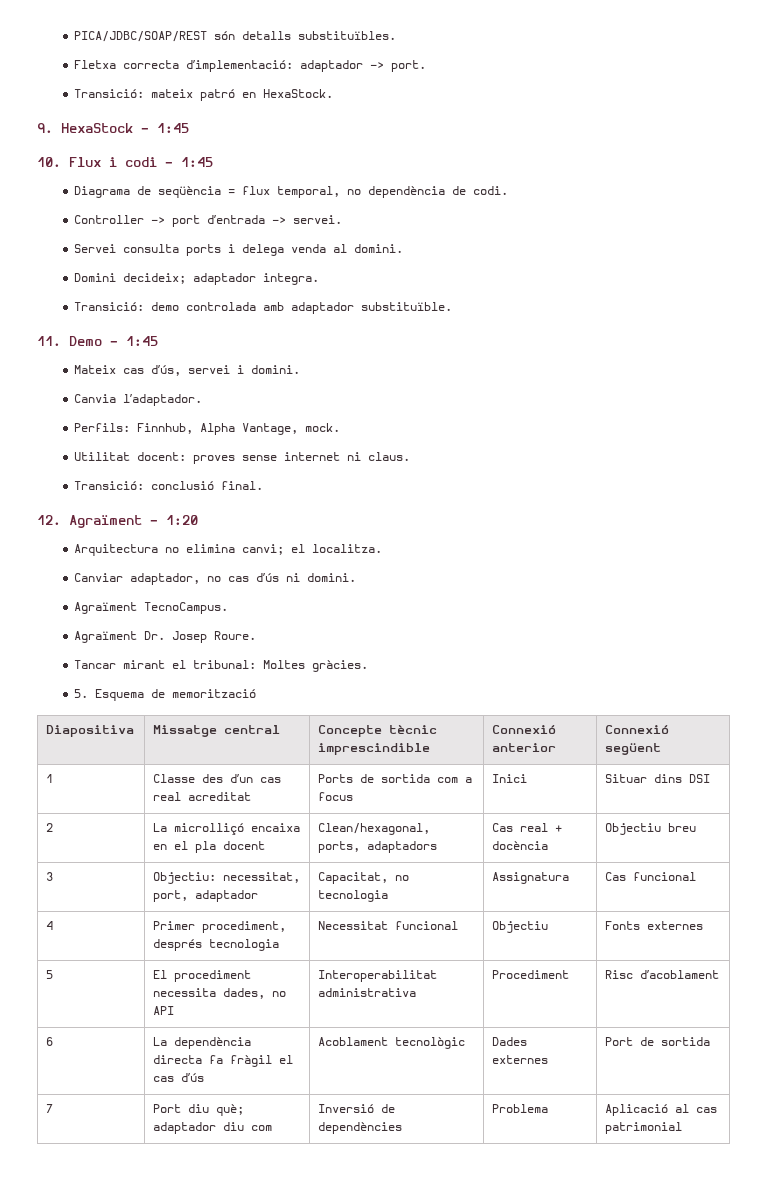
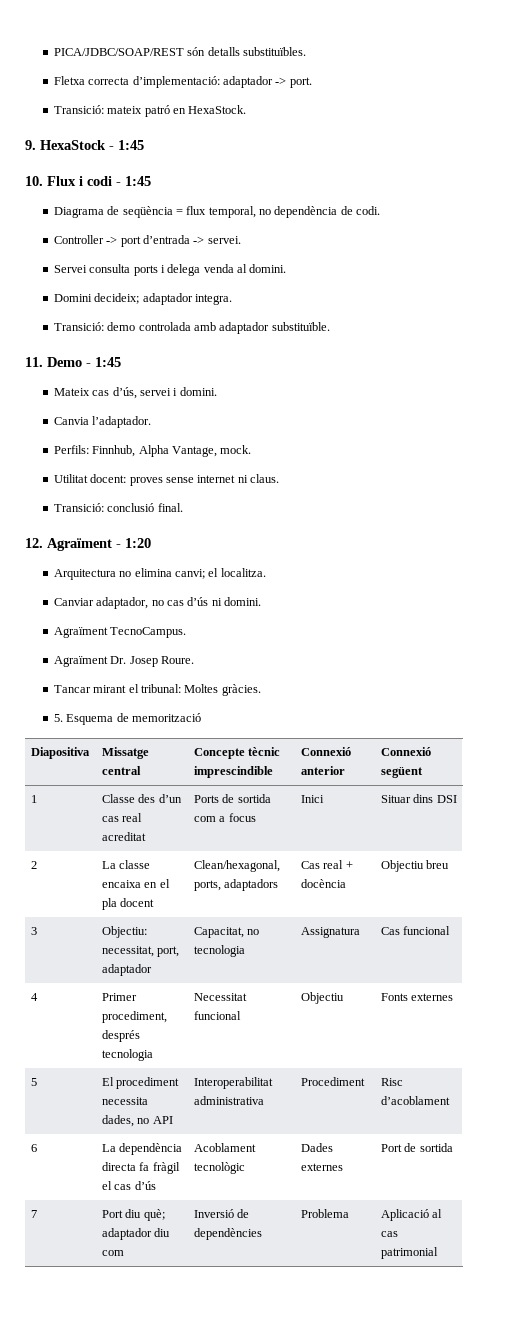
[174,823,245,835] microlliçó -> [119,860,151,869] classe

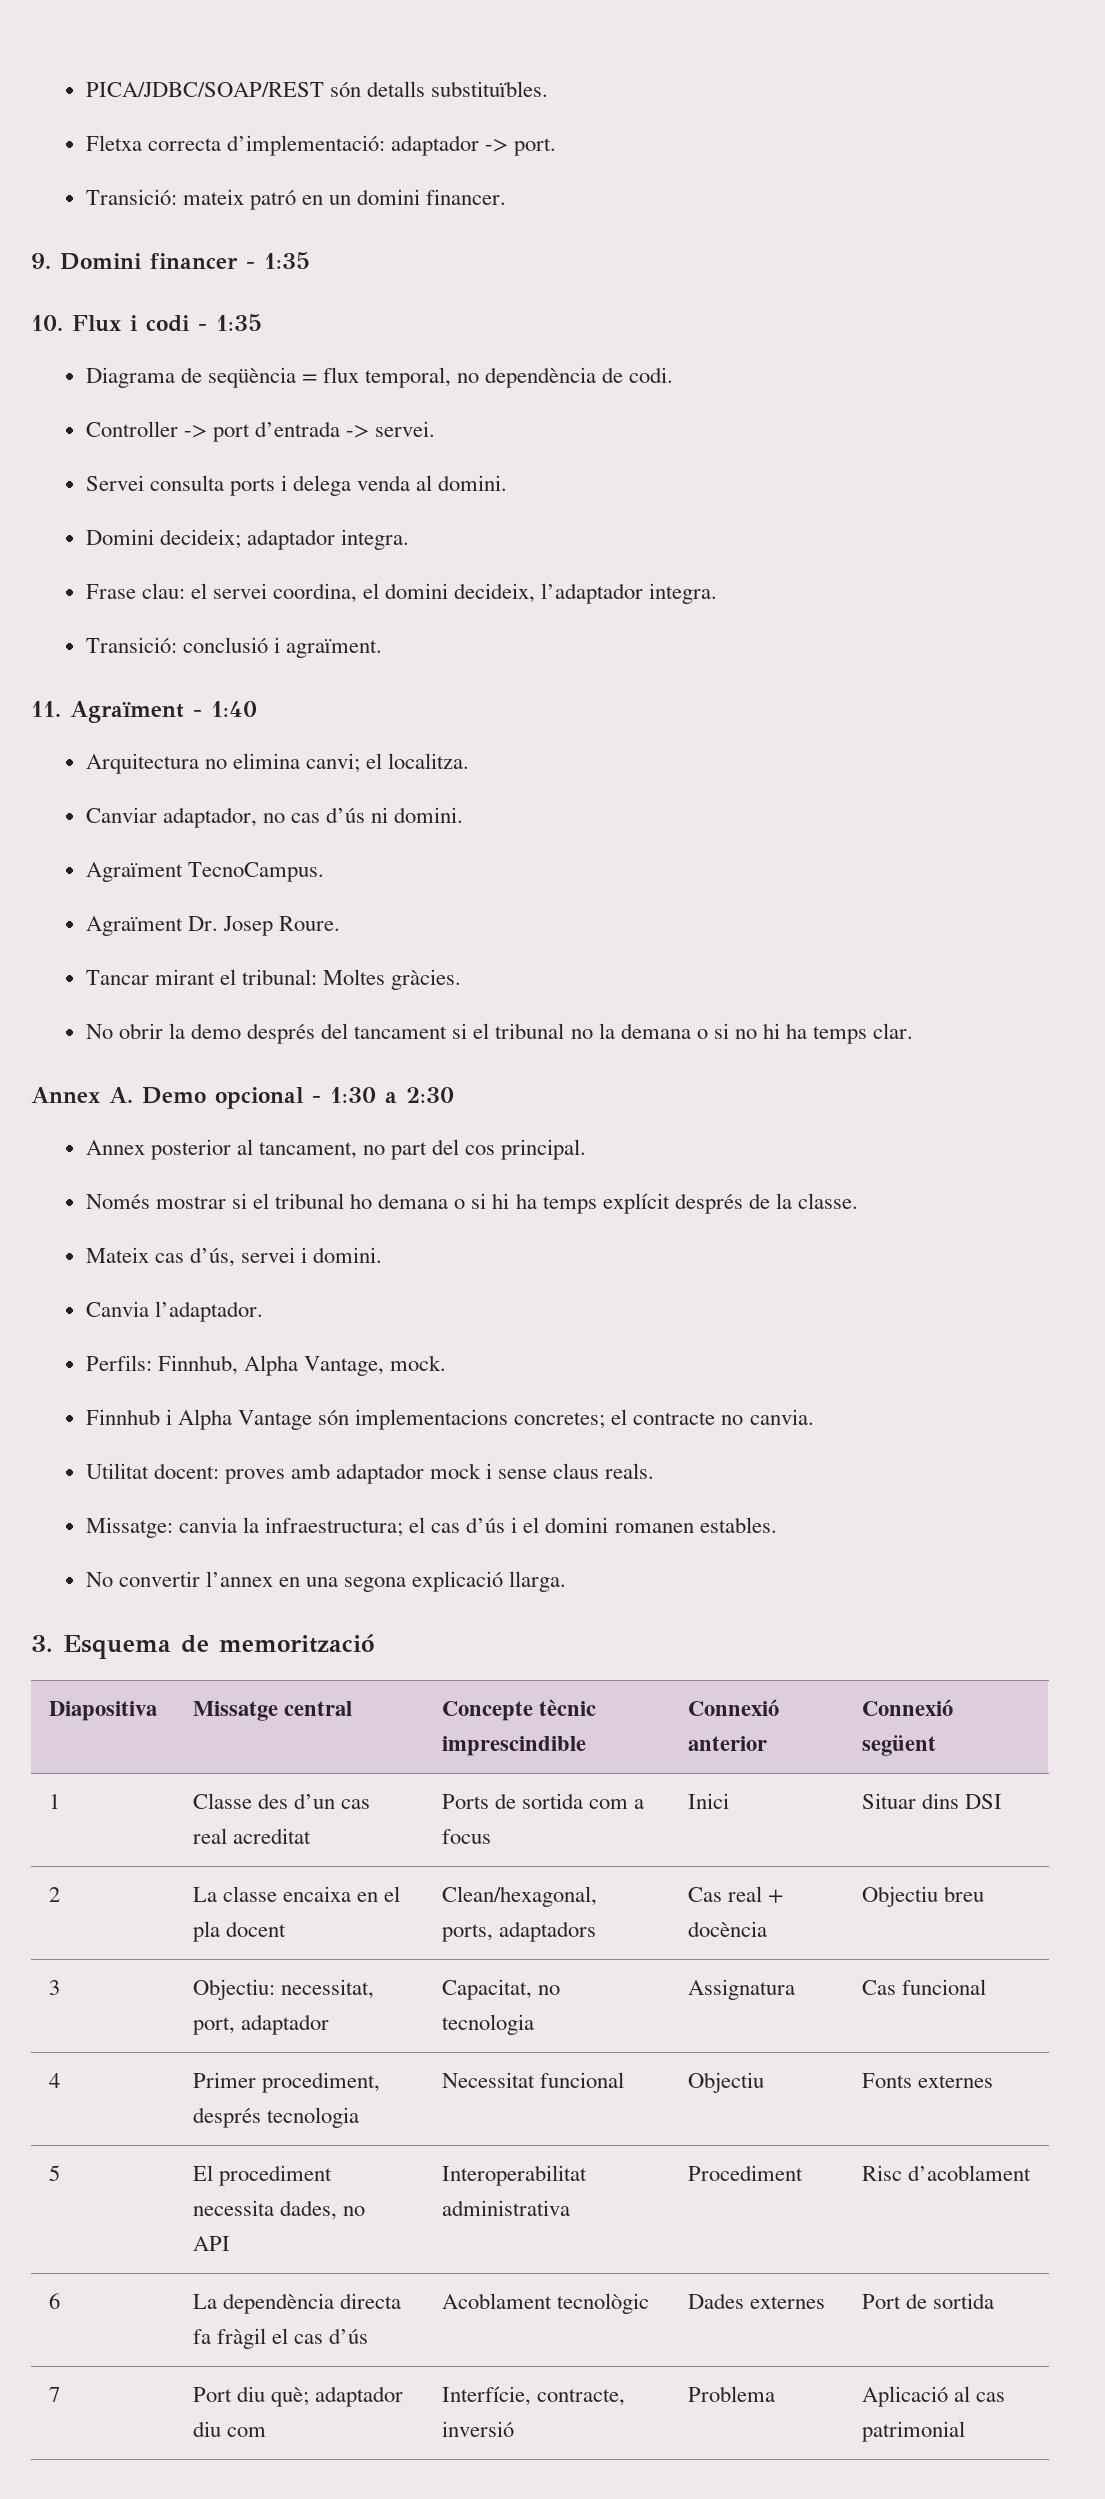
[188,105,247,114] [25,140,144,150] HexaStock. // 9. HexaStock - 1:45 -> [329,189,507,205] [31,252,310,270] un domini financer. // 9. Domini financer - 1:35
[125,176,151,186] 1:45 -> [216,314,262,331] 1:35
[53,322,330,334] [25,357,121,367] [53,387,217,399] [53,416,152,428] [53,445,252,457] [53,474,280,486] Transició: demo controlada amb adaptador substituïble. // 11. Demo - 1:45 // Mateix cas d’ús, servei i domini. // Canvia l’adaptador. // Perfils: Finnhub, Alpha Vantage, mock. // Utilitat docent: proves sense internet ni claus. -> [85,583,718,604] Frase clau: el servei coordina, el domini decideix, l’adaptador integra.
[157,503,183,512] [25,538,43,548] final. // 12. -> [273,637,382,658] [31,701,61,717] i agraïment. // 11.
[125,538,151,548] 1:20 -> [211,701,257,717] 1:40
[53,714,63,722] 5. -> [85,1023,914,1044] [31,1087,454,1109] [85,1139,587,1160] [85,1193,858,1214] [85,1247,383,1267] [85,1301,263,1322] [85,1355,447,1376] [85,1409,814,1430] [85,1463,655,1484] [85,1517,777,1538] [85,1571,567,1592] [31,1635,53,1652] No obrir la demo després del tancament si el tribunal no la demana o si no hi ha temps clar. // Annex A. Demo opcional - 1:30 a 2:30 // Annex posterior al tancament, no part del cos principal. // Només mostrar si el tribunal ho demana o si hi ha temps explícit després de la classe. // Mateix cas d’ús, servei i domini. // Canvia l’adaptador. // Perfils: Finnhub, Alpha Vantage, mock. // Finnhub i Alpha Vantage són implementacions concretes; el contracte no canvia. // Utilitat docent: proves amb adaptador mock i sense claus reals. // Missatge: canvia la infraestructura; el cas d’ús i el domini romanen estables. // No convertir l’annex en una segona explicació llarga. // 3.
[194,1209,250,1218] [194,1228,263,1240] Inversió de dependències -> [441,2386,626,2406] [441,2421,514,2437] Interfície, contracte, inversió

